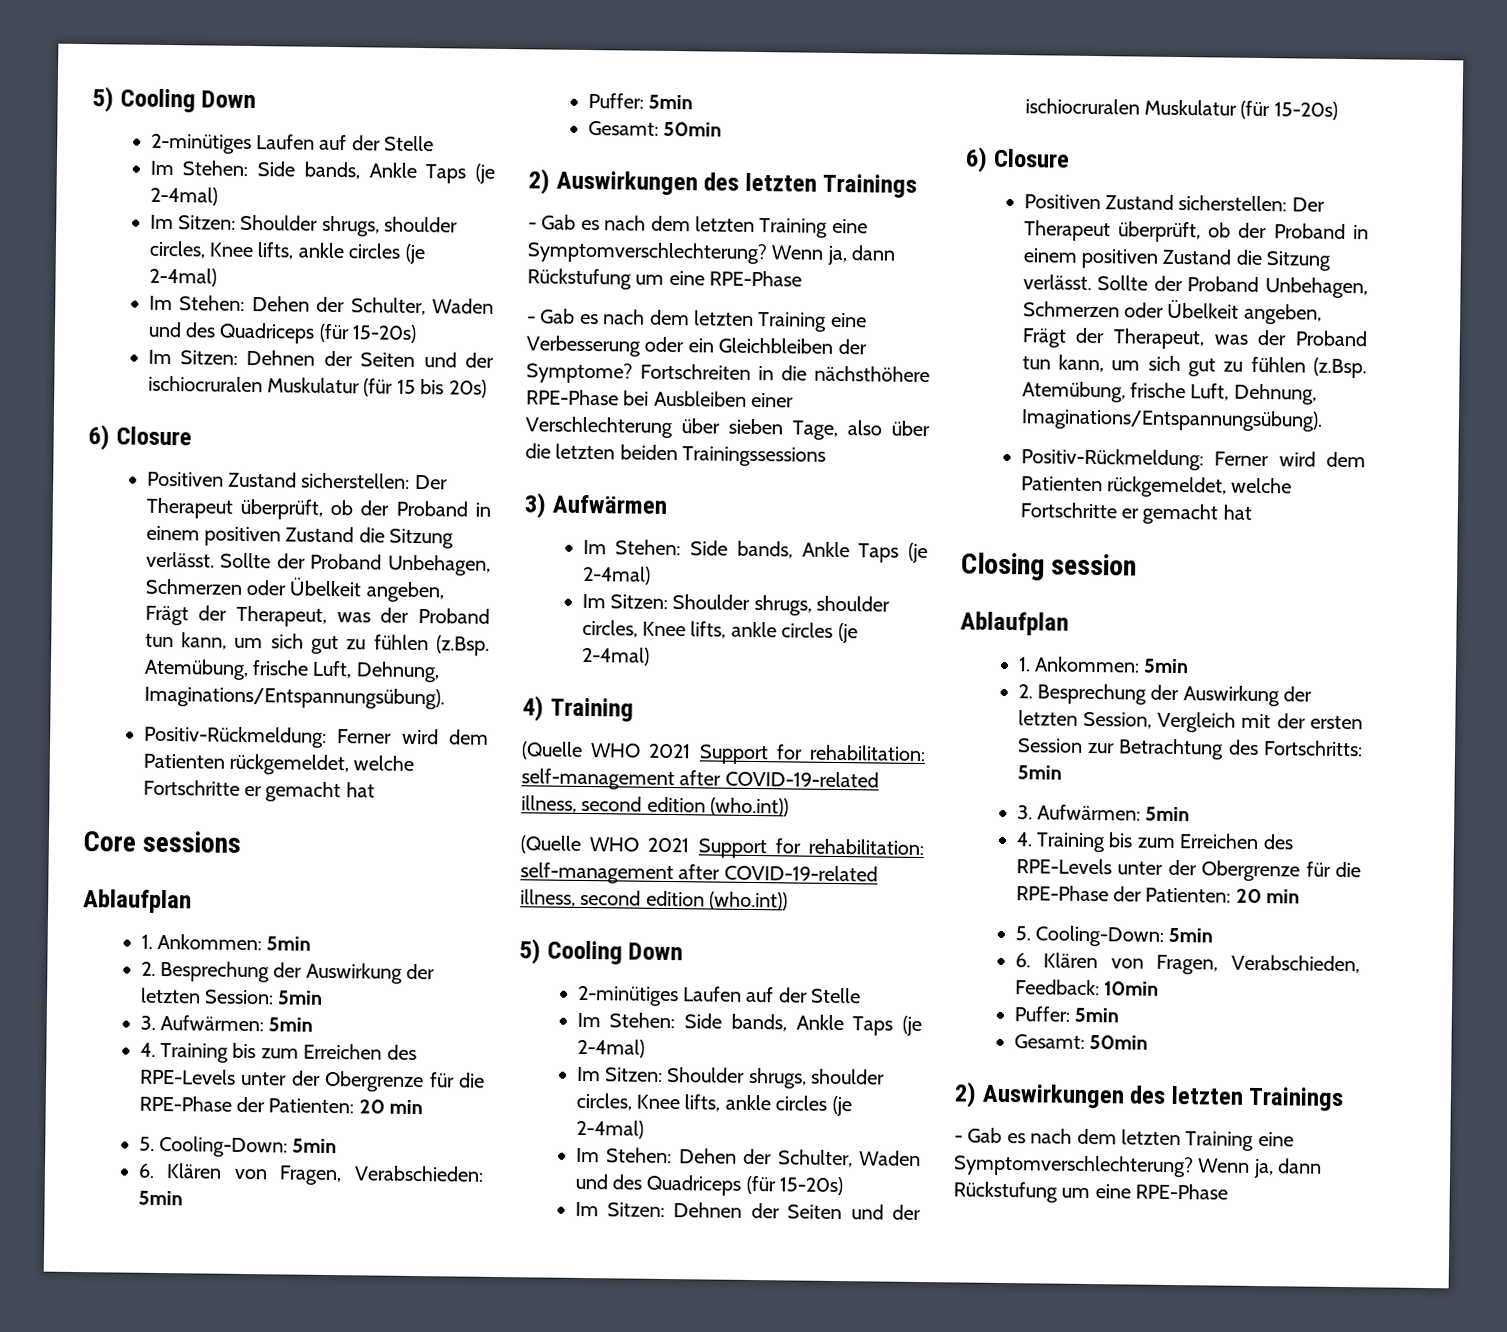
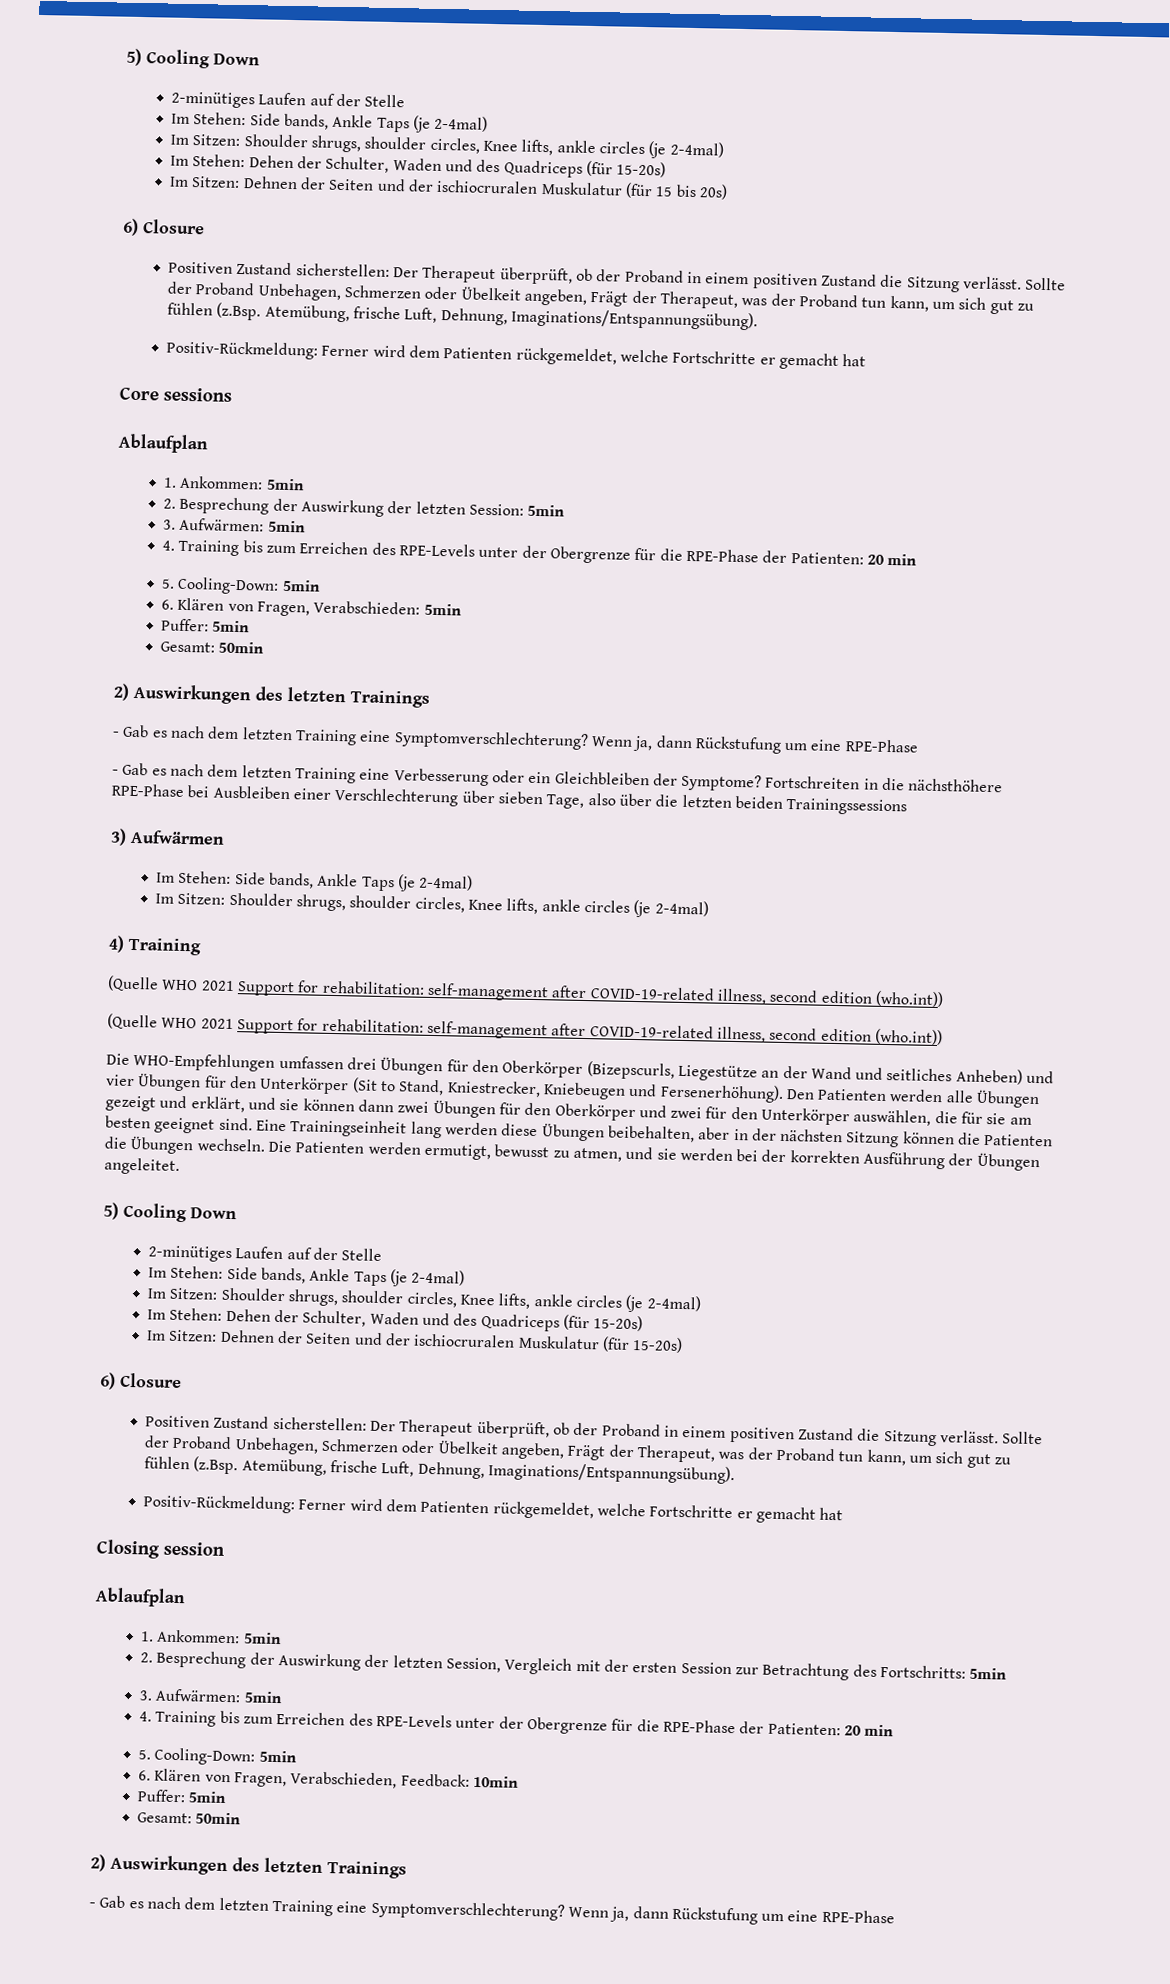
(789, 901) none -> [106,1053,1055,1085] [106,1073,1041,1109] [105,1095,1032,1126] [105,1115,1054,1148] [104,1135,1040,1172] [104,1157,180,1175] // Die WHO-Empfehlungen umfassen drei Übungen für den Oberkörper (Bizepscurls, Liegestütze an der Wand und seitliches Anheben) und vier Übungen für den Unterkörper (Sit to Stand, Kniestrecker, Kniebeugen und Fersenerhöhung). Den Patienten werden alle Übungen gezeigt und erklärt, und sie können dann zwei Übungen für den Oberkörper und zwei für den Unterkörper auswählen, die für sie am besten geeignet sind. Eine Trainingseinheit lang werden diese Übungen beibehalten, aber in der nächsten Sitzung können die Patienten die Übungen wechseln. Die Patienten werden ermutigt, bewusst zu atmen, und sie werden bei der korrekten Ausführung der Übungen angeleitet.

